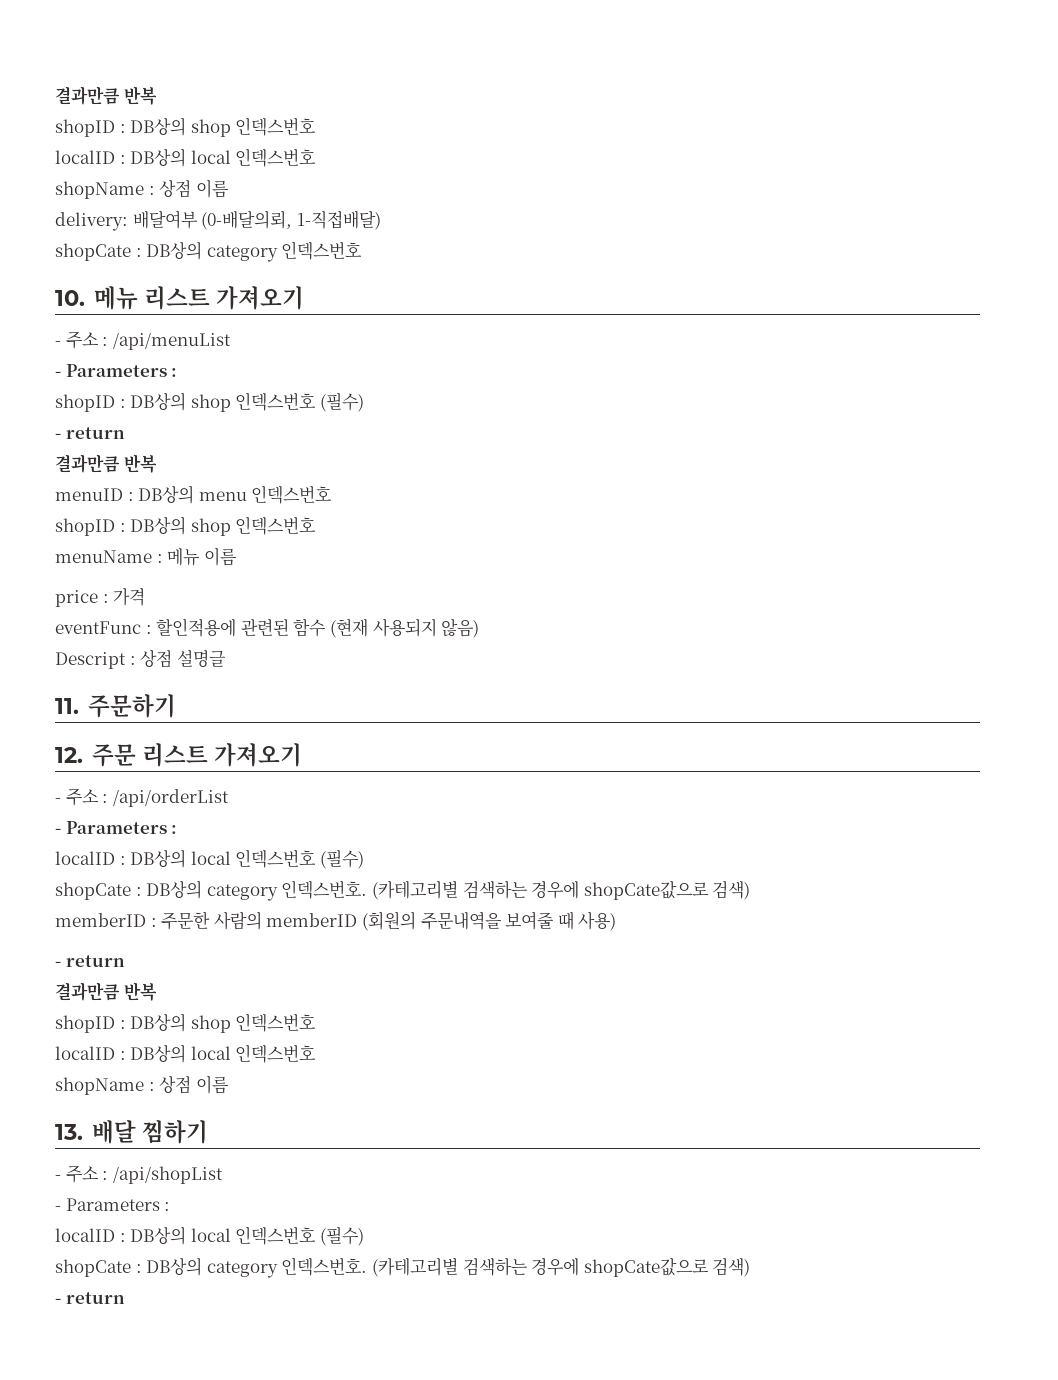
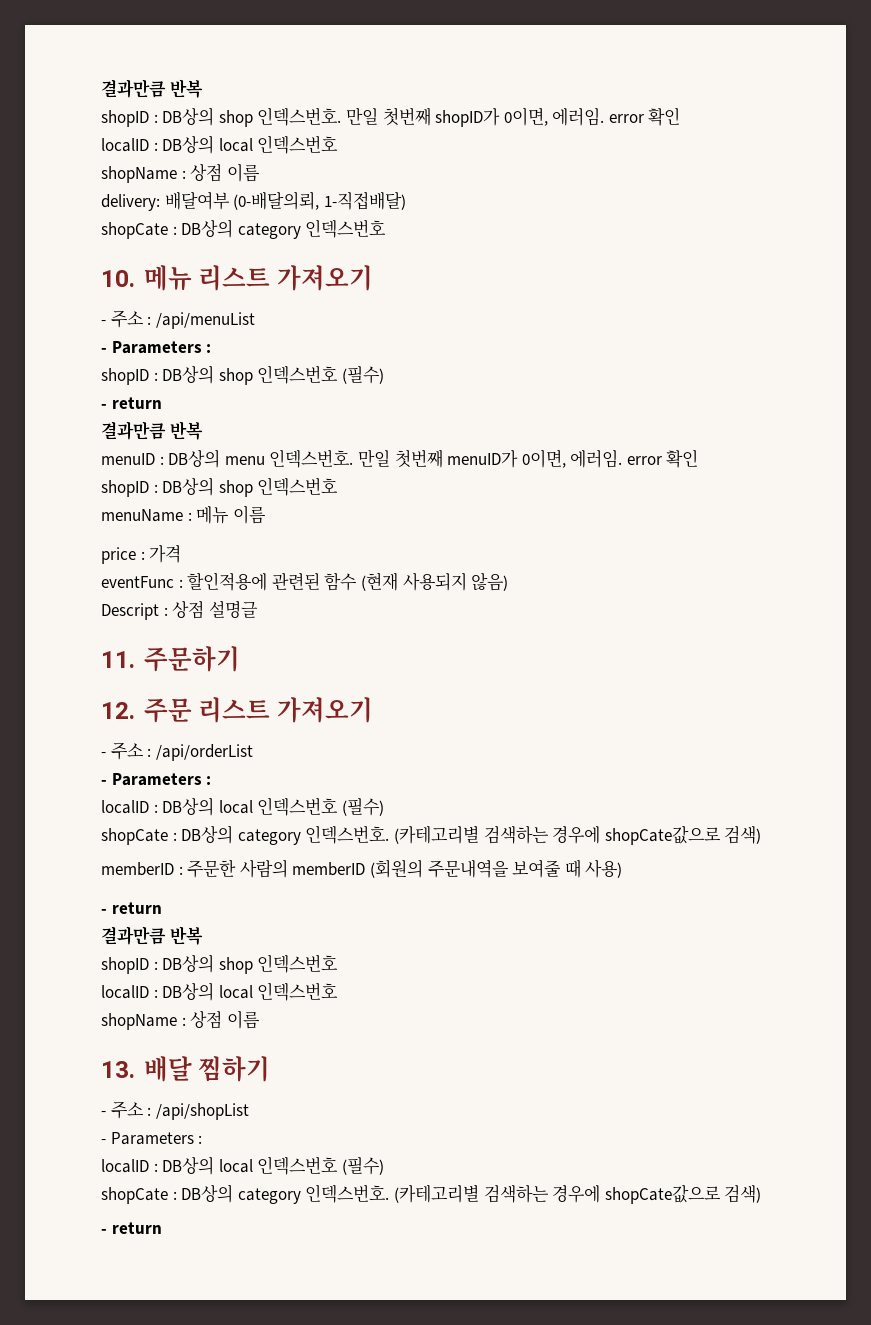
[55,86,157,105] [55,117,317,137] 결과만큼 반복 // shopID : DB상의 shop 인덱스번호 -> [101,79,203,98] [101,107,681,127] 결과만큼 반복 // shopID : DB상의 shop 인덱스번호. 만일 첫번째 shopID가 0이면, 에러임. error 확인
[251,485,333,504] 인덱스번호 -> [269,449,699,468] 인덱스번호. 만일 첫번째 menuID가 0이면, 에러임. error 확인

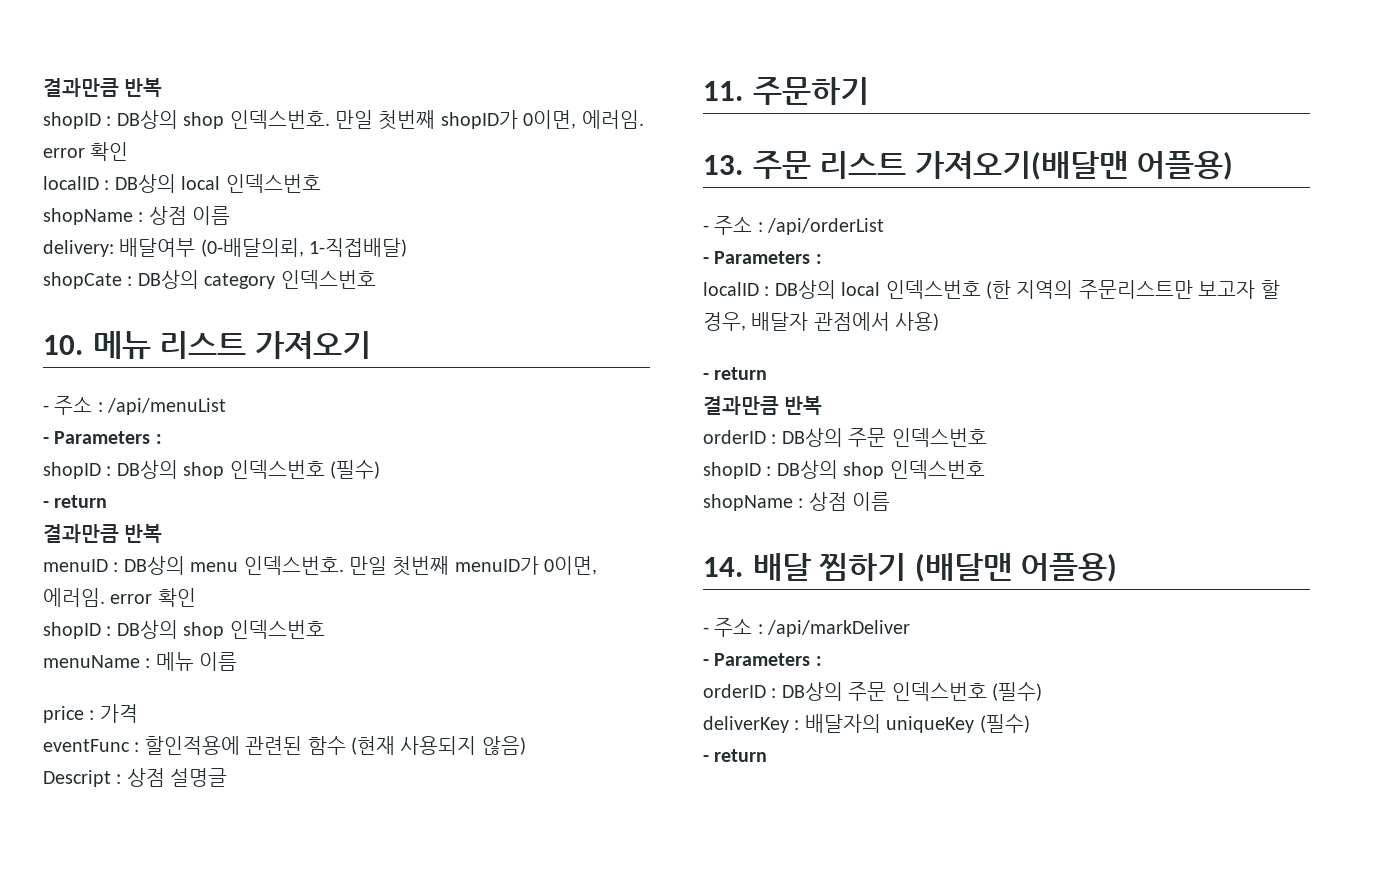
[101,702,135,719] 12. -> [703,155,743,175] 13.
[276,697,373,723] 가져오기 -> [914,151,1234,180] 가져오기(배달맨 어플용)
[341,798,384,816] [101,825,762,845] [101,859,581,878] (필수) // shopCate : DB상의 category 인덱스번호. (카테고리별 검색하는 경우에 shopCate값으로 검색) // memberID : 주문한 사람의 memberID (회원의 주문내역을 보여줄 때 -> [986,280,1280,299] [703,312,890,331] (한 지역의 주문리스트만 보고자 할 경우, 배달자 관점에서
[101,954,339,974] [101,982,339,1001] [101,1010,260,1030] [101,1061,135,1078] // shopID : DB상의 shop 인덱스번호 // localID : DB상의 local 인덱스번호 // shopName : 상점 이름 // 13. -> [703,428,987,447] [703,460,985,479] [703,492,891,511] [703,557,743,577] // orderID : DB상의 주문 인덱스번호 // shopID : DB상의 shop 인덱스번호 // shopName : 상점 이름 // 14.
[101,1101,249,1120] [101,1132,203,1145] [101,1156,384,1175] [101,1184,762,1204] // - 주소 : /api/shopList // - Parameters : // localID : DB상의 local 인덱스번호 (필수) // shopCate : DB상의 category 인덱스번호. (카테고리별 검색하는 경우에 shopCate값으로 검색) -> [914,553,1118,582] [703,618,911,637] [703,653,822,666] [703,682,1042,701] [703,714,1030,733] (배달맨 어플용) // - 주소 : /api/markDeliver // - Parameters : // orderID : DB상의 주문 인덱스번호 (필수) // deliverKey : 배달자의 uniqueKey (필수)

